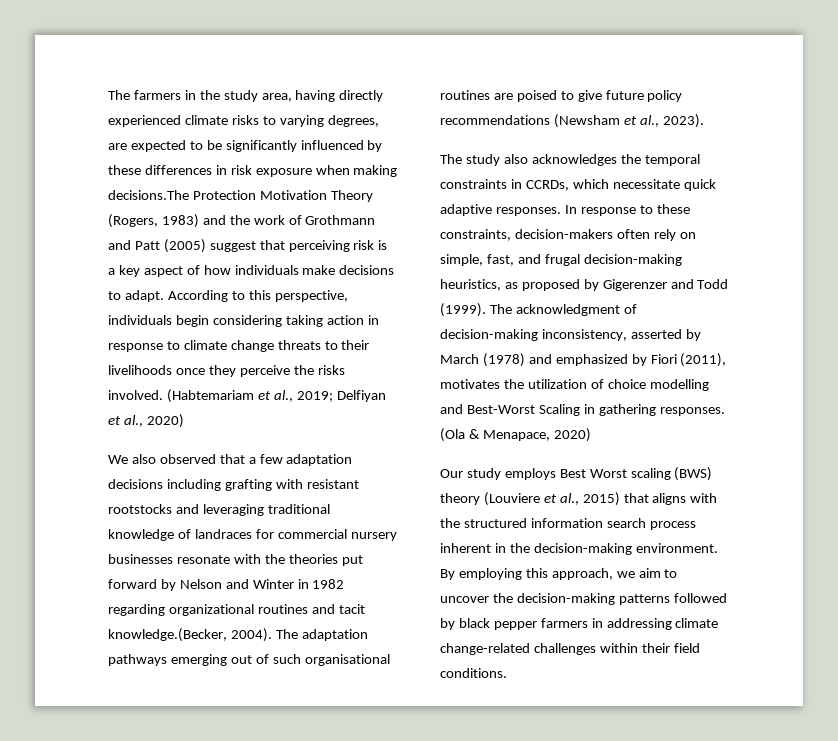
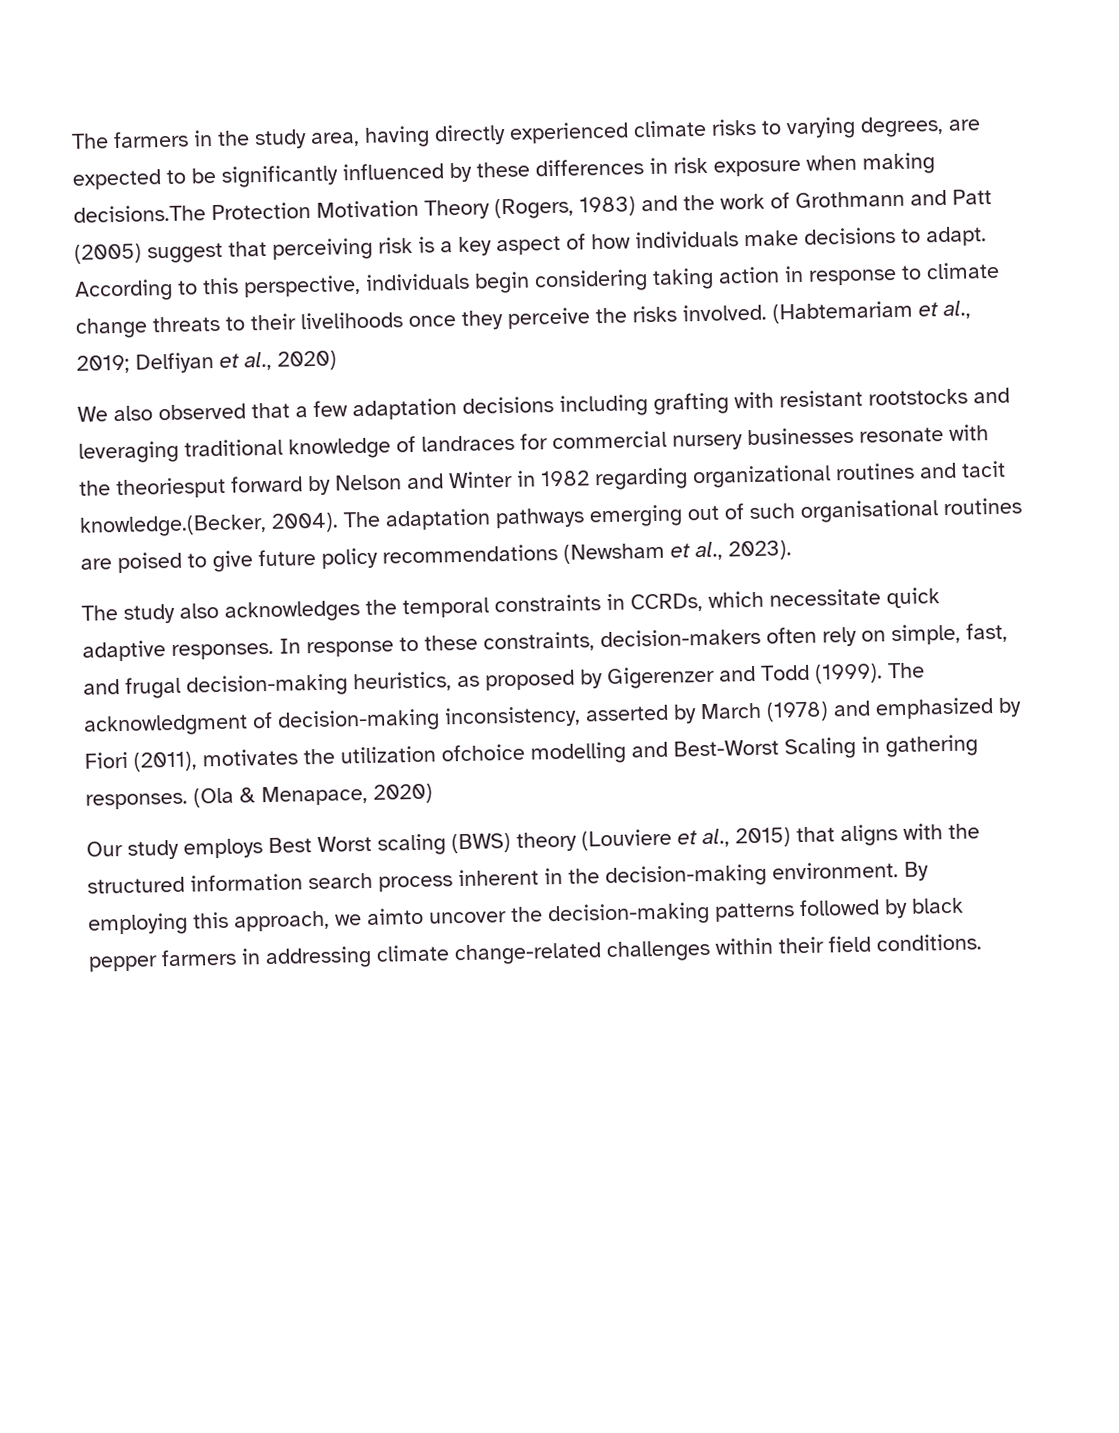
[288,554,363,566] theories put -> [116,476,226,500] theoriesput
[590,379,646,389] of choice -> [441,743,525,762] ofchoice
[638,568,678,578] aim to -> [366,907,424,926] aimto

